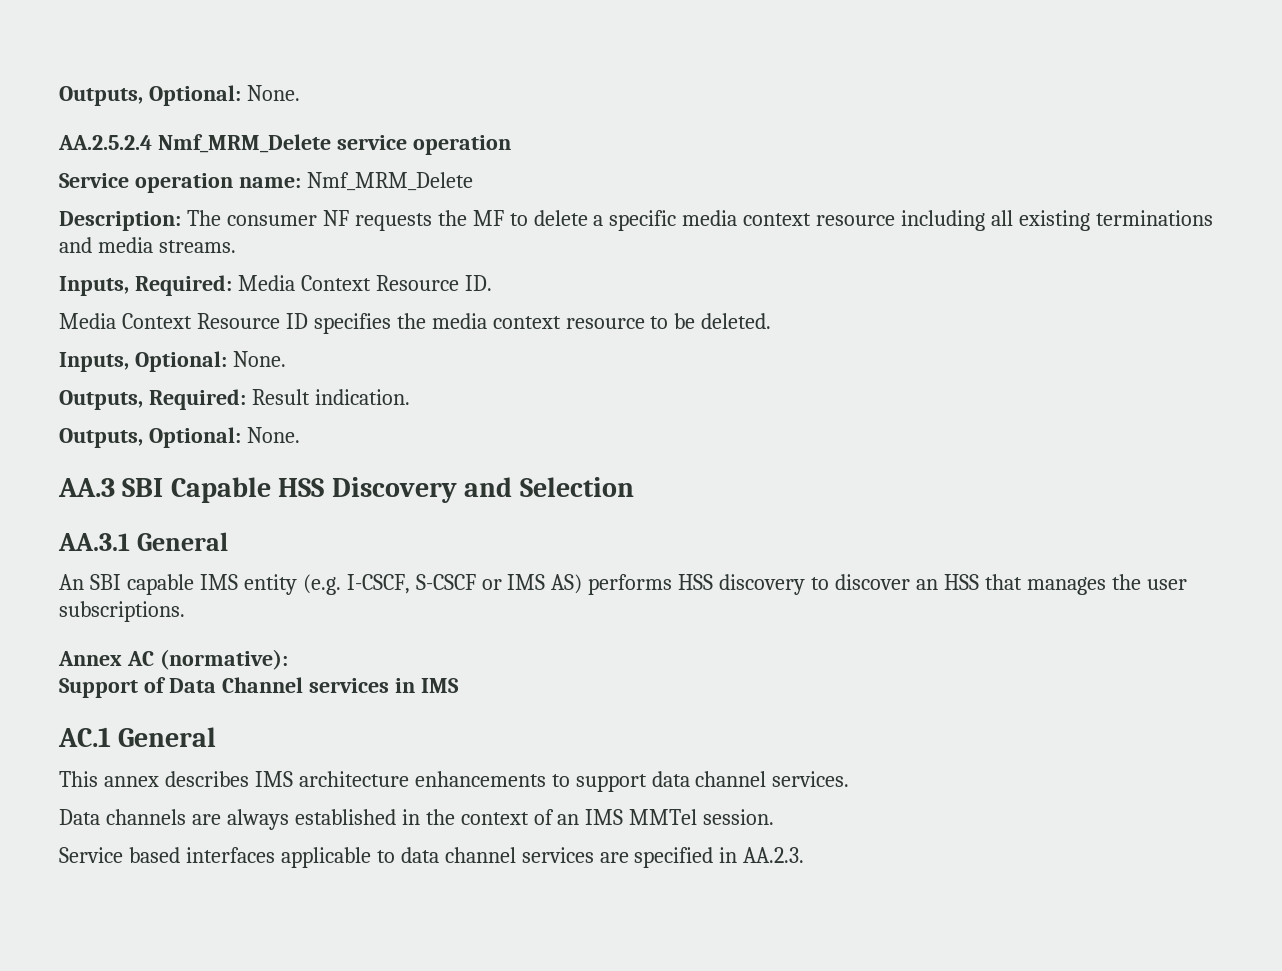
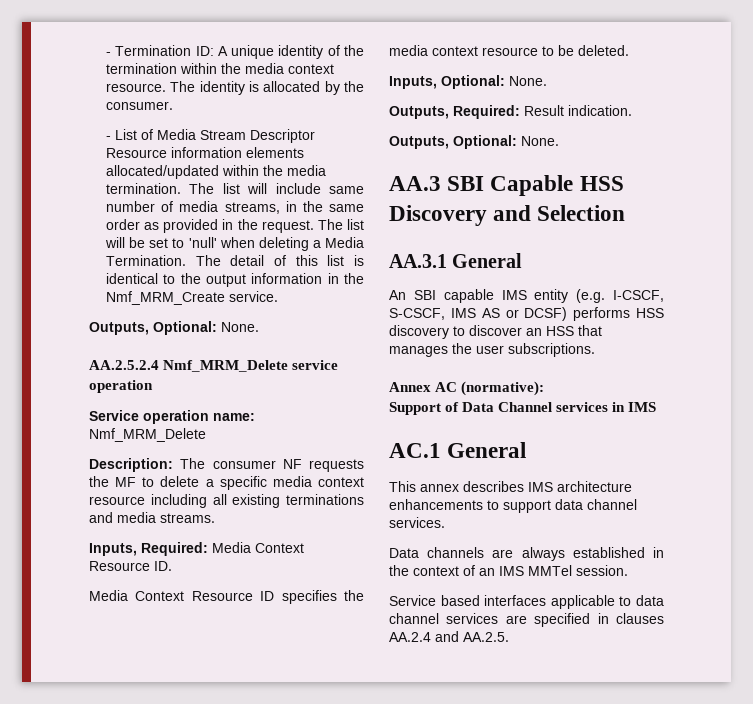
(59, 96) none -> [106,45,364,59] [106,63,335,74] [106,81,364,95] [106,101,174,110] [106,129,316,143] [106,147,305,158] [106,165,327,179] [106,183,364,194] [106,201,364,214] [106,219,364,233] [105,237,364,251] [106,255,364,266] [106,273,364,287] [106,291,279,305] - Termination ID: A unique identity of the termination within the media context resource. The identity is allocated by the consumer. // - List of Media Stream Descriptor Resource information elements allocated/updated within the media termination. The list will include same number of media streams, in the same order as provided in the request. The list will be set to 'null' when deleting a Media Termination. The detail of this list is identical to the output information in the Nmf_MRM_Create service. //
[415,574,583,594] S-CSCF or IMS AS) -> [389,307,568,321] S-CSCF, IMS AS or DCSF)
[743,847,805,863] AA.2.3. -> [616,613,664,624] [389,631,509,642] clauses AA.2.4 and AA.2.5.

